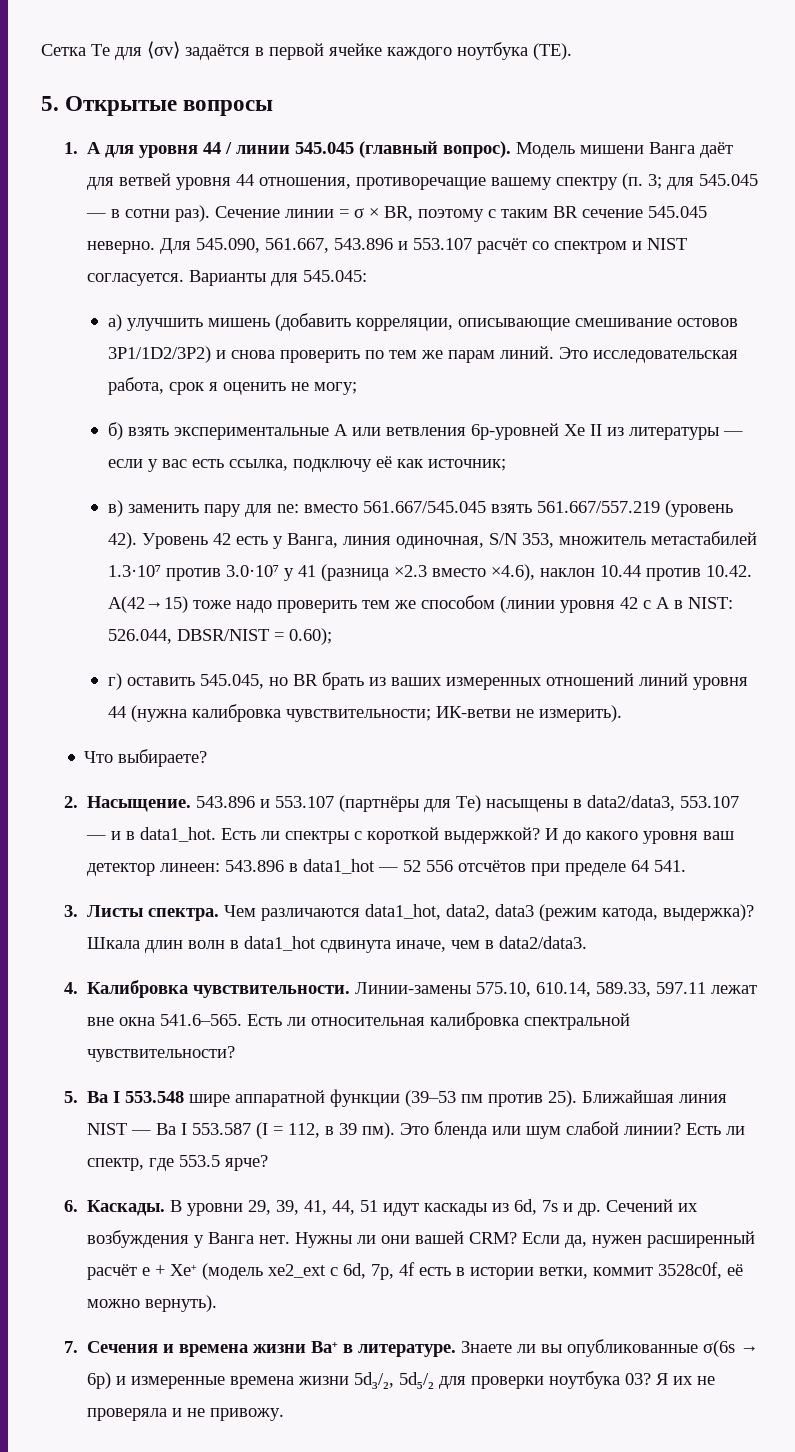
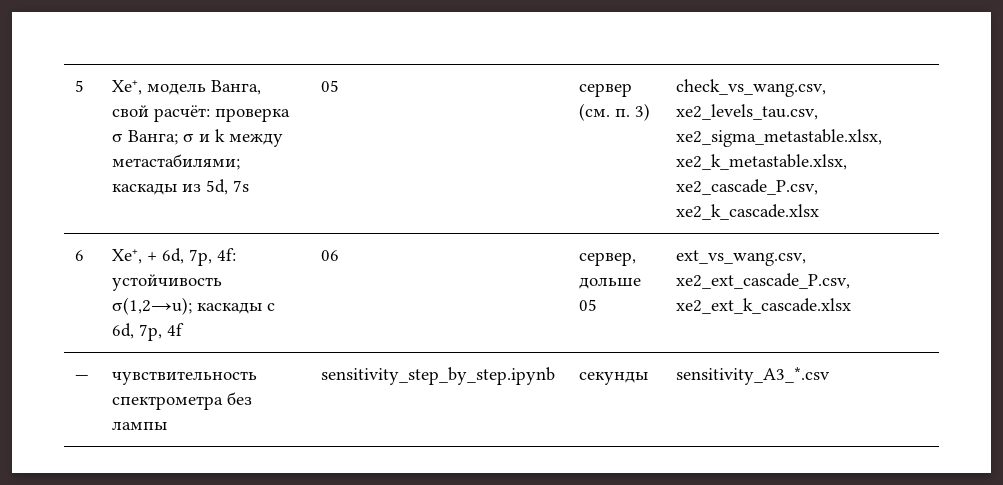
[41,41,572,60] [41,96,274,116] [64,141,734,158] [87,173,759,190] [86,205,708,222] [87,238,688,254] [87,270,368,286] [107,313,738,331] [107,346,738,363] [107,377,357,395] [107,422,743,440] [107,456,506,472] [107,500,733,517] [107,531,757,549] [107,564,752,581] [107,595,733,613] [107,628,332,645] [107,672,748,690] [107,704,622,722] [84,749,208,767] [64,795,740,812] [86,827,735,844] [87,859,687,876] [64,904,755,921] [87,936,588,953] [64,980,758,998] [87,1012,631,1030] [87,1046,236,1062] [64,1089,728,1107] [87,1121,746,1139] [87,1155,269,1171] [64,1199,699,1216] [87,1230,756,1248] [87,1262,744,1280] [87,1295,218,1312] [64,1339,760,1357] [87,1371,716,1389] [87,1408,285,1421] Сетка Te для ⟨σv⟩ задаётся в первой ячейке каждого ноутбука (TE). // 5. Открытые вопросы // 1. A для уровня 44 / линии 545.045 (главный вопрос). Модель мишени Ванга даёт для ветвей уровня 44 отношения, противоречащие вашему спектру (п. 3; для 545.045 — в сотни раз). Сечение линии = σ × BR, поэтому с таким BR сечение 545.045 неверно. Для 545.090, 561.667, 543.896 и 553.107 расчёт со спектром и NIST согласуется. Варианты для 545.045: // а) улучшить мишень (добавить корреляции, описывающие смешивание остовов 3P1/1D2/3P2) и снова проверить по тем же парам линий. Это исследовательская работа, срок я оценить не могу; // б) взять экспериментальные A или ветвления 6p-уровней Xe II из литературы — если у вас есть ссылка, подключу её как источник; // в) заменить пару для ne: вместо 561.667/545.045 взять 561.667/557.219 (уровень 42). Уровень 42 есть у Ванга, линия одиночная, S/N 353, множитель метастабилей 1.3·10⁷ против 3.0·10⁷ у 41 (разница ×2.3 вместо ×4.6), наклон 10.44 против 10.42. A(42→15) тоже надо проверить тем же способом (линии уровня 42 с A в NIST: 526.044, DBSR/NIST = 0.60); // г) оставить 545.045, но BR брать из ваших измеренных отношений линий уровня 44 (нужна калибровка чувствительности; ИК-ветви не измерить). // Что выбираете? // 2. Насыщение. 543.896 и 553.107 (партнёры для Te) насыщены в data2/data3, 553.107 — и в data1_hot. Есть ли спектры с короткой выдержкой? И до какого уровня ваш детектор линеен: 543.896 в data1_hot — 52 556 отсчётов при пределе 64 541. // 3. Листы спектра. Чем различаются data1_hot, data2, data3 (режим катода, выдержка)? Шкала длин волн в data1_hot сдвинута иначе, чем в data2/data3. // 4. Калибровка чувствительности. Линии-замены 575.10, 610.14, 589.33, 597.11 лежат вне окна 541.6–565. Есть ли относительная калибровка спектральной чувствительности? // 5. Ba I 553.548 шире аппаратной функции (39–53 пм против 25). Ближайшая линия NIST — Ba I 553.587 (I = 112, в 39 пм). Это бленда или шум слабой линии? Есть ли спектр, где 553.5 ярче? // 6. Каскады. В уровни 29, 39, 41, 44, 51 идут каскады из 6d, 7s и др. Сечений их возбуждения у Ванга нет. Нужны ли они вашей CRM? Если да, нужен расширенный расчёт e + Xe⁺ (модель xe2_ext с 6d, 7p, 4f есть в истории ветки, коммит 3528c0f, её можно вернуть). // 7. Сечения и времена жизни Ba⁺ в литературе. Знаете ли вы опубликованные σ(6s → 6p) и измеренные времена жизни 5d₃/₂, 5d₅/₂ для проверки ноутбука 03? Я их не проверяла и не привожу. -> [75,80,85,92] [112,80,262,95] [112,105,291,122] [112,129,284,147] [112,154,241,170] [112,179,250,195] [321,80,340,92] [579,83,633,97] [579,103,651,121] [676,79,827,97] [676,104,819,120] [676,129,883,147] [676,154,848,170] [676,179,819,195] [676,204,820,220] [75,250,85,261] [112,248,237,266] [112,274,223,291] [112,297,276,315] [112,323,185,341] [321,250,340,261] [579,252,637,266] [579,277,642,289] [579,299,598,311] [676,250,807,266] [676,273,851,289] [676,298,852,314] [75,375,90,380] [112,371,258,385] [112,392,253,410] [112,421,168,430] [321,367,556,385] [579,371,649,385] [676,367,831,385] 5 | Xe⁺, модель Ванга, свой расчёт: проверка σ Ванга; σ и k между метастабилями; каскады из 5d, 7s | 05 | сервер (см. п. 3) | check_vs_wang.csv, xe2_levels_tau.csv, xe2_sigma_metastable.xlsx, xe2_k_metastable.xlsx, xe2_cascade_P.csv, xe2_k_cascade.xlsx // 6 | Xe⁺, + 6d, 7p, 4f: устойчивость σ(1,2→u); каскады с 6d, 7p, 4f | 06 | сервер, дольше 05 | ext_vs_wang.csv, xe2_ext_cascade_P.csv, xe2_ext_k_cascade.xlsx // — | чувствительность спектрометра без лампы | sensitivity_step_by_step.ipynb | секунды | sensitivity_A3_*.csv

